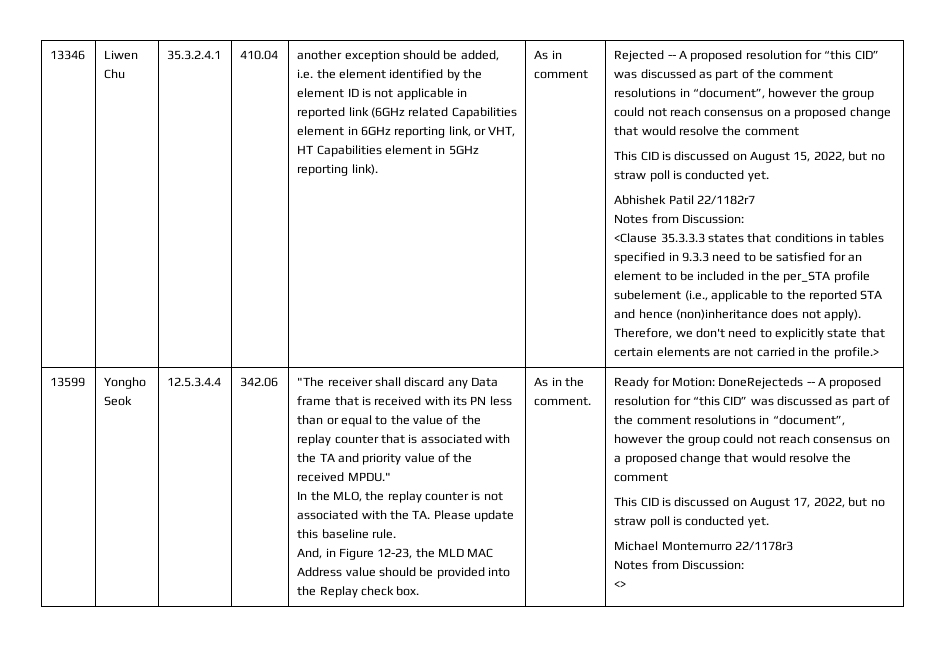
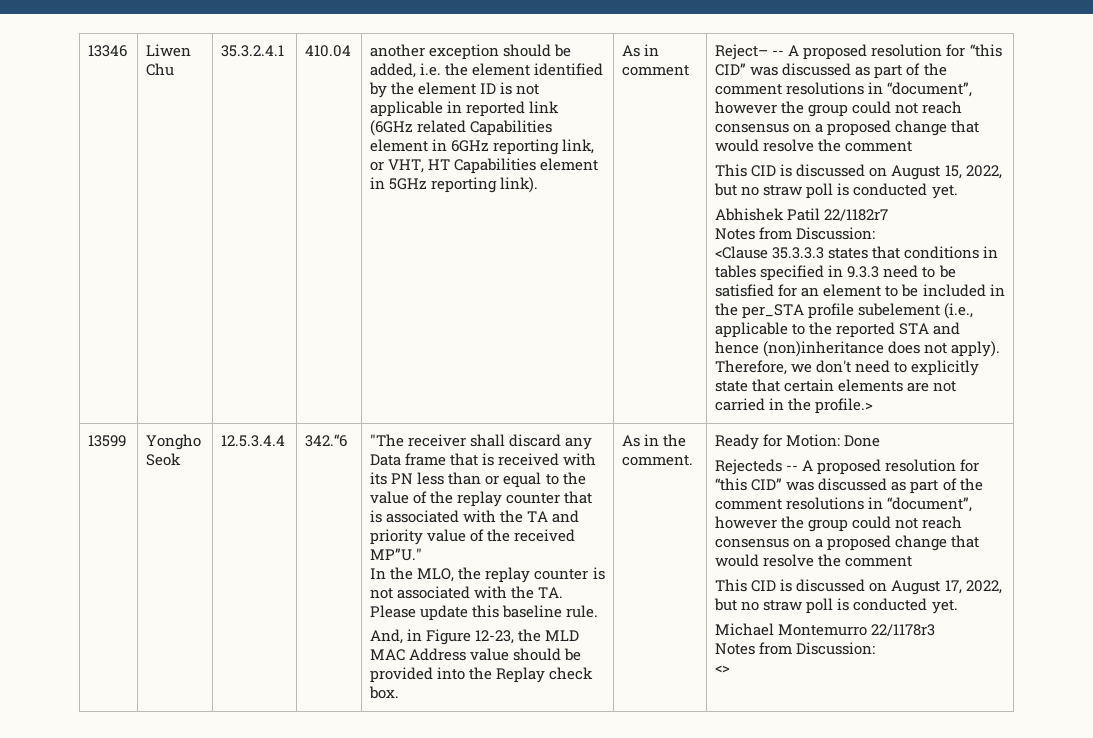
[614,50,665,62] Rejected -> [715,44,769,60] Reject–
[240,377,279,387] 342.06 -> [305,434,348,447] 342.“6
[347,472,391,482] MPDU." -> [370,548,423,561] MP”U."
[718,377,804,389] DoneRejecteds -> [844,435,881,447] [715,459,783,475] Done // Rejecteds

